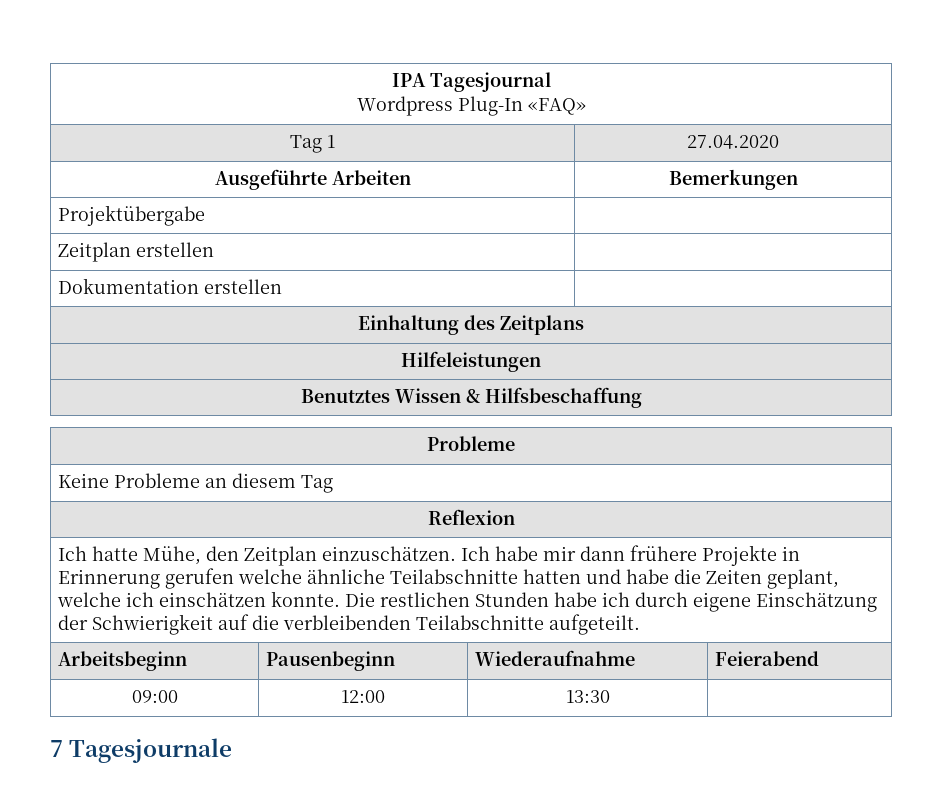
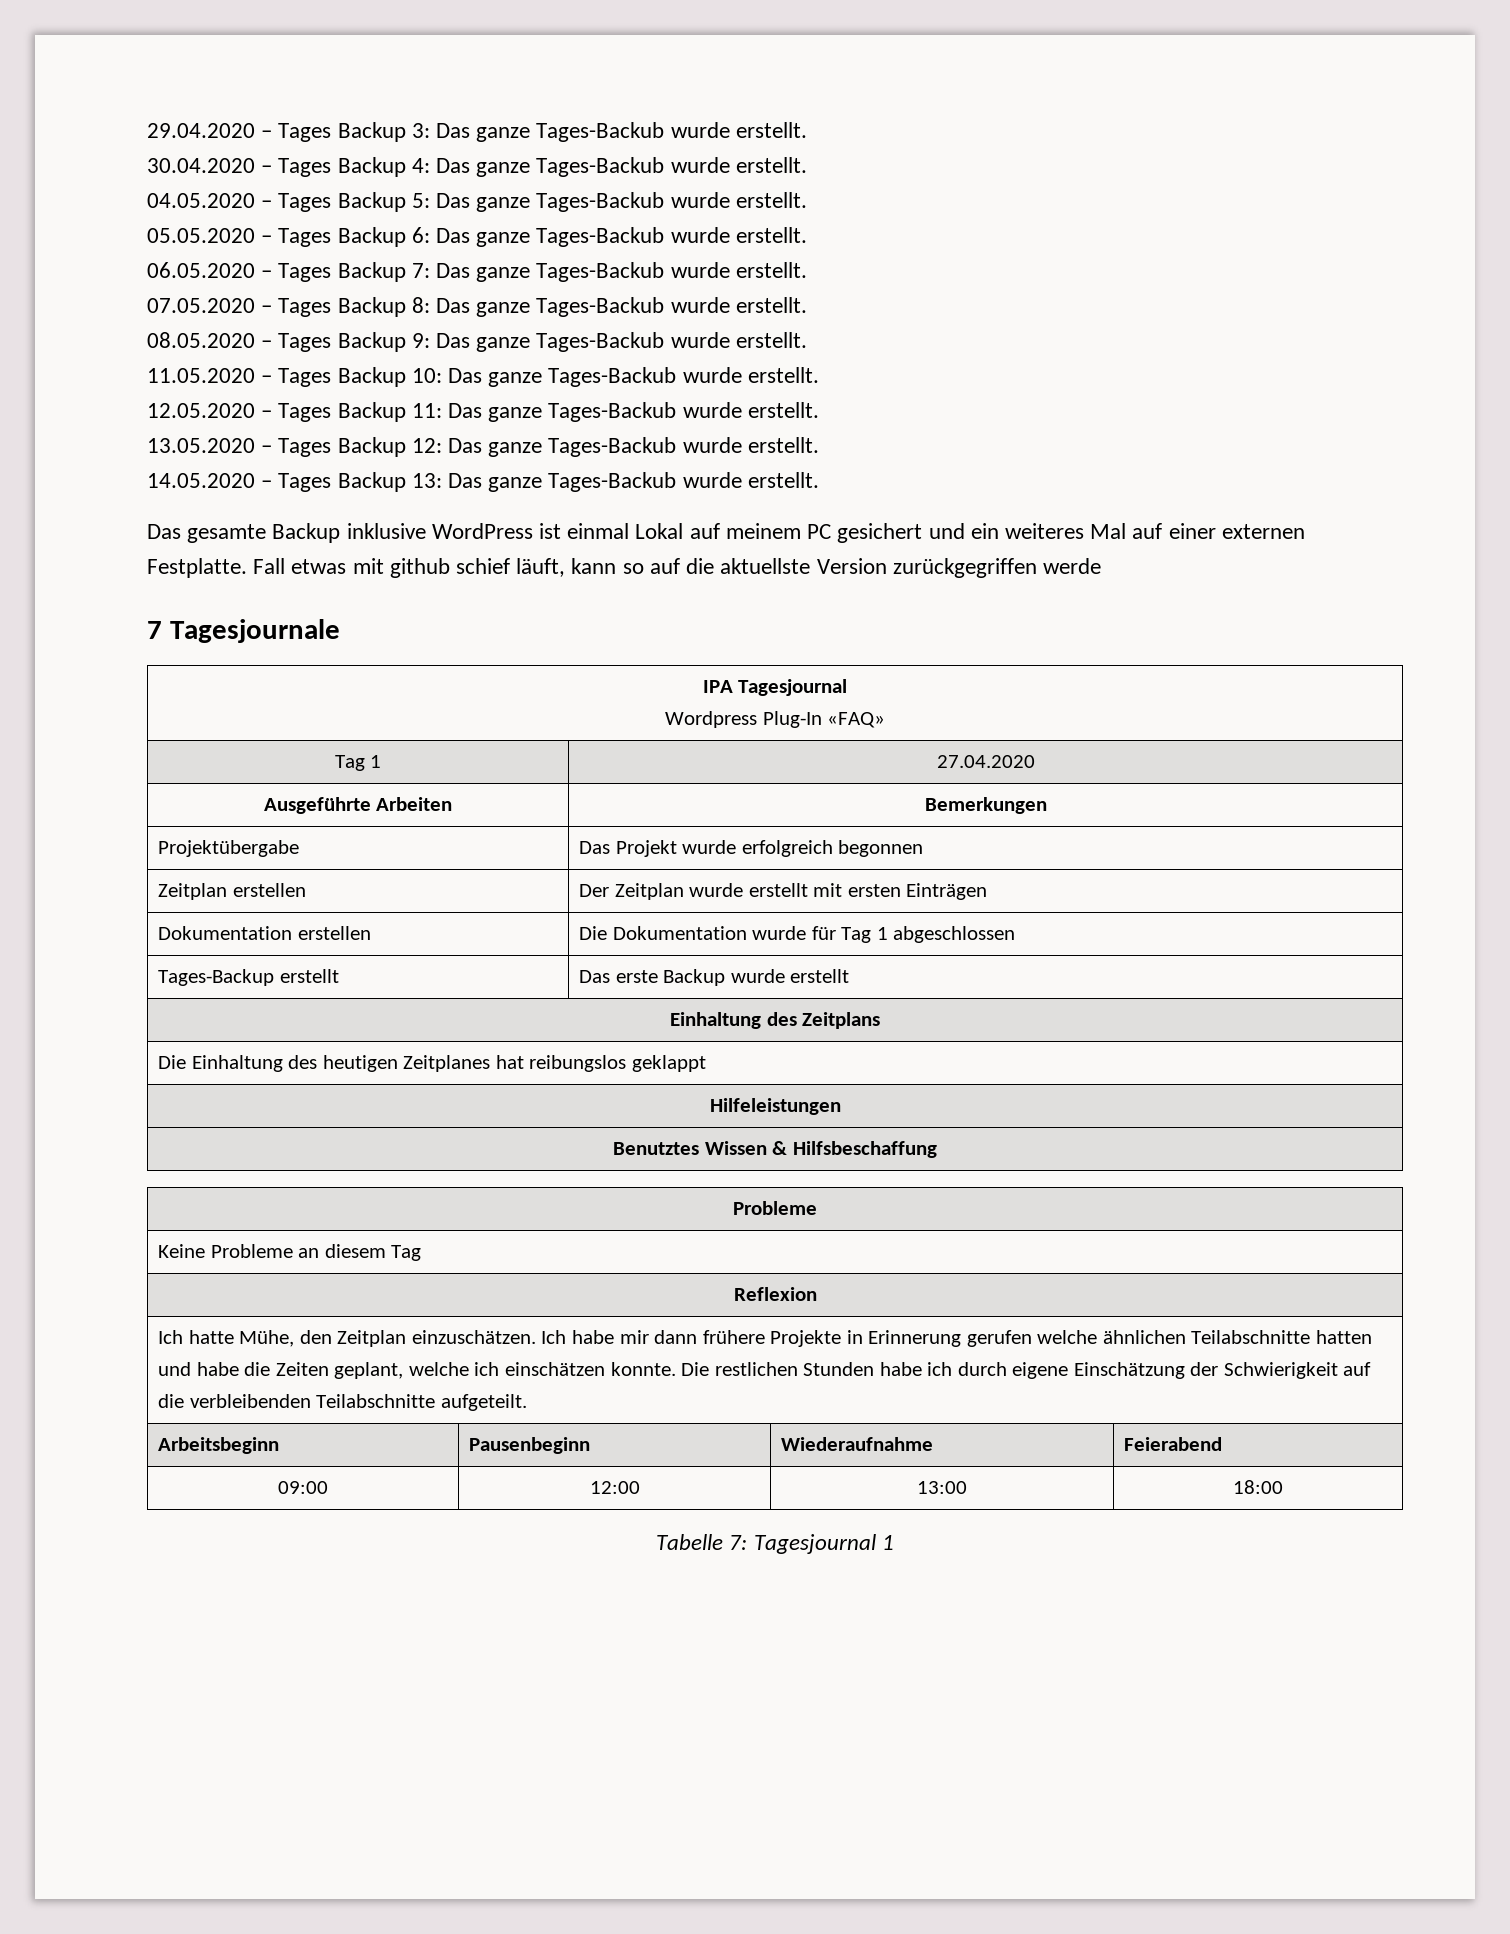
(391, 80) none -> [147,122,807,142] [147,157,807,177] [147,192,807,212] [147,227,807,247] [147,262,807,282] [147,297,807,317] [147,332,807,352] [147,367,819,387] [147,402,819,422] [147,437,819,457] [147,472,819,492] [147,523,1305,543] [147,558,1101,578] [147,619,340,643] 29.04.2020 – Tages Backup 3: Das ganze Tages-Backub wurde erstellt. // 30.04.2020 – Tages Backup 4: Das ganze Tages-Backub wurde erstellt. // 04.05.2020 – Tages Backup 5: Das ganze Tages-Backub wurde erstellt. // 05.05.2020 – Tages Backup 6: Das ganze Tages-Backub wurde erstellt. // 06.05.2020 – Tages Backup 7: Das ganze Tages-Backub wurde erstellt. // 07.05.2020 – Tages Backup 8: Das ganze Tages-Backub wurde erstellt. // 08.05.2020 – Tages Backup 9: Das ganze Tages-Backub wurde erstellt. // 11.05.2020 – Tages Backup 10: Das ganze Tages-Backub wurde erstellt. // 12.05.2020 – Tages Backup 11: Das ganze Tages-Backub wurde erstellt. // 13.05.2020 – Tages Backup 12: Das ganze Tages-Backub wurde erstellt. // 14.05.2020 – Tages Backup 13: Das ganze Tages-Backub wurde erstellt. // Das gesamte Backup inklusive WordPress ist einmal Lokal auf meinem PC gesichert und ein weiteres Mal auf einer externen Festplatte. Fall etwas mit github schief läuft, kann so auf die aktuellste Version zurückgegriffen werde // 7 Tagesjournale //
[58,242,215,262] [58,278,283,294] [358,315,584,335] // Zeitplan erstellen | // Dokumentation erstellen | // Einhaltung des Zeitplans -> [579,840,924,857] [158,883,306,900] [579,883,988,900] [158,926,371,940] [579,926,1016,943] [158,969,339,986] [579,969,850,986] [669,1012,881,1029] [158,1055,707,1072] Das Projekt wurde erfolgreich begonnen // Zeitplan erstellen | Der Zeitplan wurde erstellt mit ersten Einträgen // Dokumentation erstellen | Die Dokumentation wurde für Tag 1 abgeschlossen // Tages-Backup erstellt | Das erste Backup wurde erstellt // Einhaltung des Zeitplans // Die Einhaltung des heutigen Zeitplanes hat reibungslos geklappt
[307,569,386,584] ähnliche -> [1102,1330,1186,1344] ähnlichen
[565,690,610,703] [50,738,233,763] 13:30 | // 7 Tagesjournale -> [917,1481,967,1494] [1233,1480,1283,1494] [656,1534,894,1554] 13:00 | 18:00 // Tabelle 7: Tagesjournal 1

